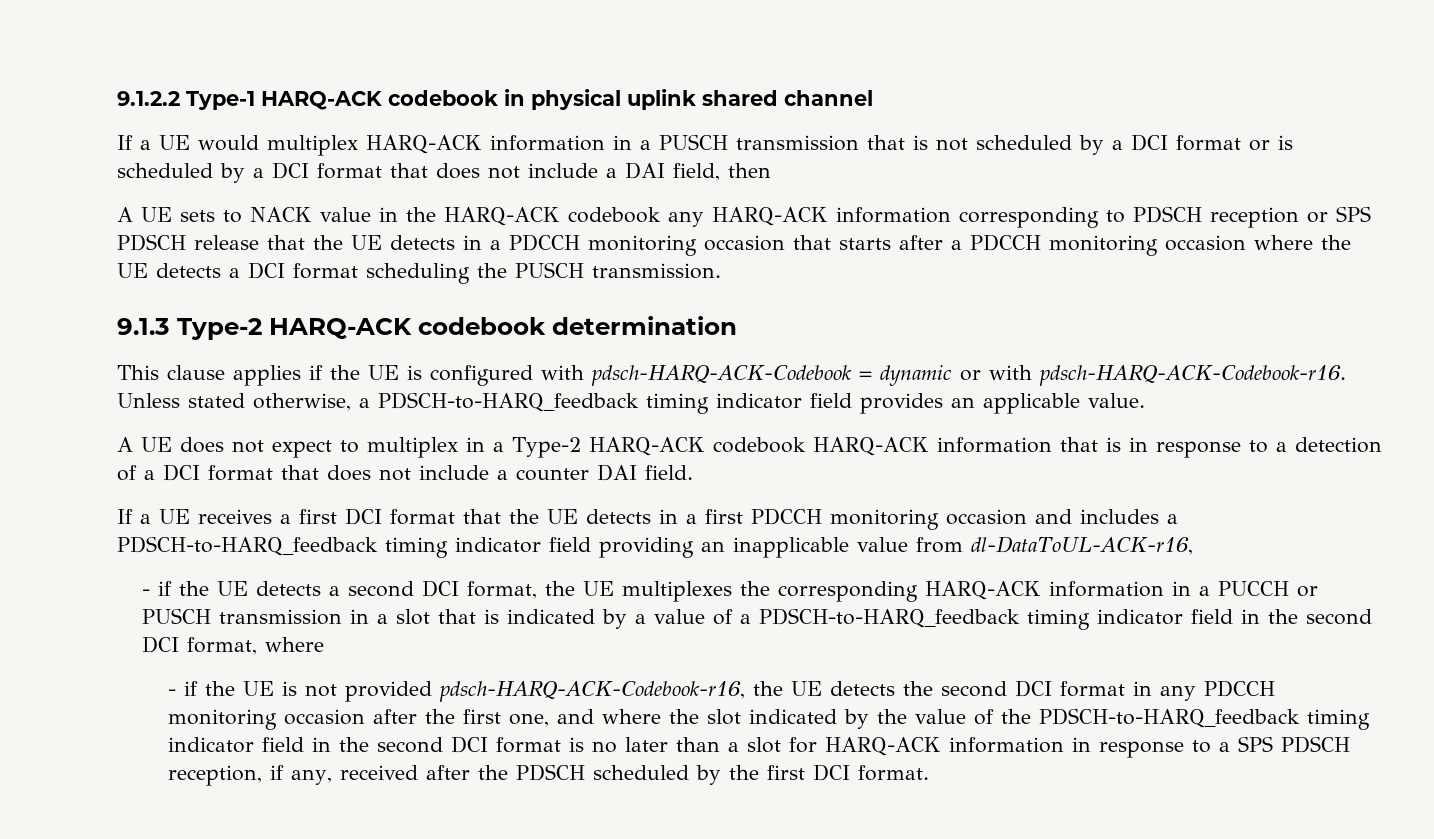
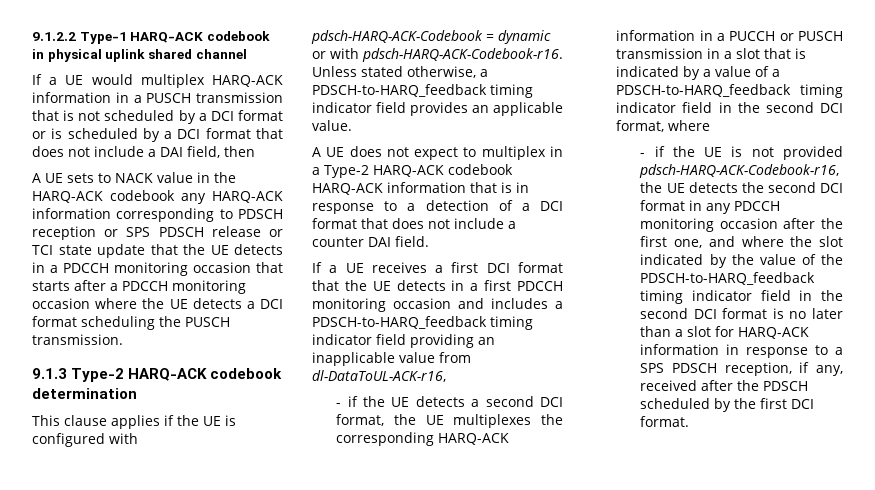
(259, 242) none -> [269,229,283,237] [32,244,145,258] or TCI state update

